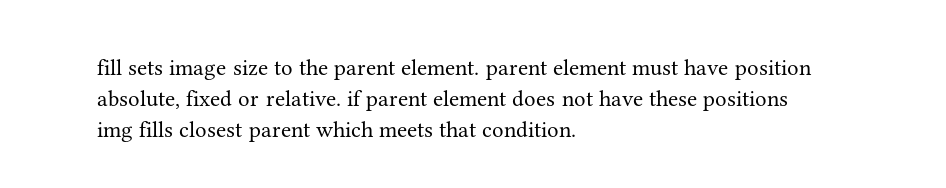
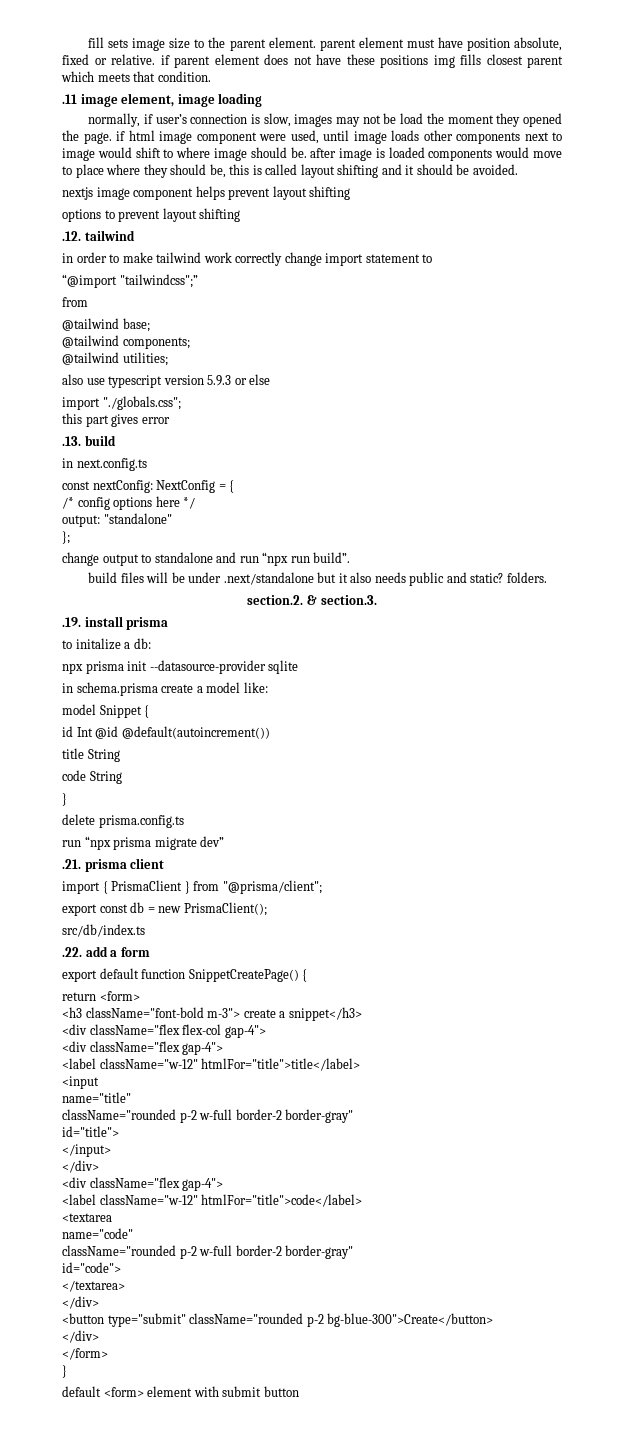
(577, 129) none -> [62,93,263,107] [88,113,562,127] [62,130,562,144] [62,147,562,161] [62,164,518,178] [62,186,351,200] [62,208,241,222] [62,230,135,241] [62,252,433,266] [62,274,198,288] [62,297,88,307] [62,318,150,332] [62,335,190,349] [62,352,168,366] [62,374,271,388] [62,396,181,410] [62,413,170,427] [62,435,116,446] [62,458,147,471] [62,480,235,493] [62,496,196,510] [62,513,172,527] [62,531,70,544] [62,552,351,566] [88,572,547,586] [247,595,377,605] [62,616,169,630] [62,638,151,650] [62,660,299,674] [62,682,268,696] [62,704,150,718] [62,726,270,739] [62,748,120,762] [62,770,122,784] [62,793,67,806] [62,814,184,828] [62,836,225,850] [62,858,165,872] [62,880,322,894] [62,902,267,916] [62,924,145,937] [62,946,150,957] [62,968,308,982] [62,991,140,1001] [62,1007,362,1021] [62,1024,266,1038] [62,1041,224,1055] [62,1058,361,1071] [62,1076,99,1089] [62,1092,131,1103] [62,1109,354,1123] [62,1126,119,1137] [62,1144,111,1157] [62,1160,99,1173] [62,1177,224,1191] [62,1194,363,1207] [62,1213,112,1222] [62,1228,133,1239] [62,1245,354,1259] [62,1262,121,1273] [62,1280,125,1292] [62,1296,99,1309] [62,1313,494,1327] [62,1330,99,1343] [62,1348,108,1360] [62,1365,67,1378] [62,1386,299,1397] // .11 image element, image loading // normally, if user’s connection is slow, images may not be load the moment they opened the page. if html image component were used, until image loads other components next to image would shift to where image should be. after image is loaded components would move to place where they should be, this is called layout shifting and it should be avoided. // nextjs image component helps prevent layout shifting // options to prevent layout shifting // .12. tailwind // in order to make tailwind work correctly change import statement to // “@import "tailwindcss";” // from // @tailwind base; // @tailwind components; // @tailwind utilities; // also use typescript version 5.9.3 or else // import "./globals.css"; // this part gives error // .13. build // in next.config.ts // const nextConfig: NextConfig = { // /* config options here */ // output: "standalone" // }; // change output to standalone and run “npx run build”. // build files will be under .next/standalone but it also needs public and static? folders. // section.2. & section.3. // .19. install prisma // to initalize a db: // npx prisma init --datasource-provider sqlite // in schema.prisma create a model like: // model Snippet { // id Int @id @default(autoincrement()) // title String // code String // } // delete prisma.config.ts // run “npx prisma migrate dev” // .21. prisma client // import { PrismaClient } from "@prisma/client"; // export const db = new PrismaClient(); // src/db/index.ts // .22. add a form // export default function SnippetCreatePage() { // return <form> // <h3 className="font-bold m-3"> create a snippet</h3> // <div className="flex flex-col gap-4"> // <div className="flex gap-4"> // <label className="w-12" htmlFor="title">title</label> // <input // name="title" // className="rounded p-2 w-full border-2 border-gray" // id="title"> // </input> // </div> // <div className="flex gap-4"> // <label className="w-12" htmlFor="title">code</label> // <textarea // name="code" // className="rounded p-2 w-full border-2 border-gray" // id="code"> // </textarea> // </div> // <button type="submit" className="rounded p-2 bg-blue-300">Create</button> // </div> // </form> // } // default <form> element with submit button

